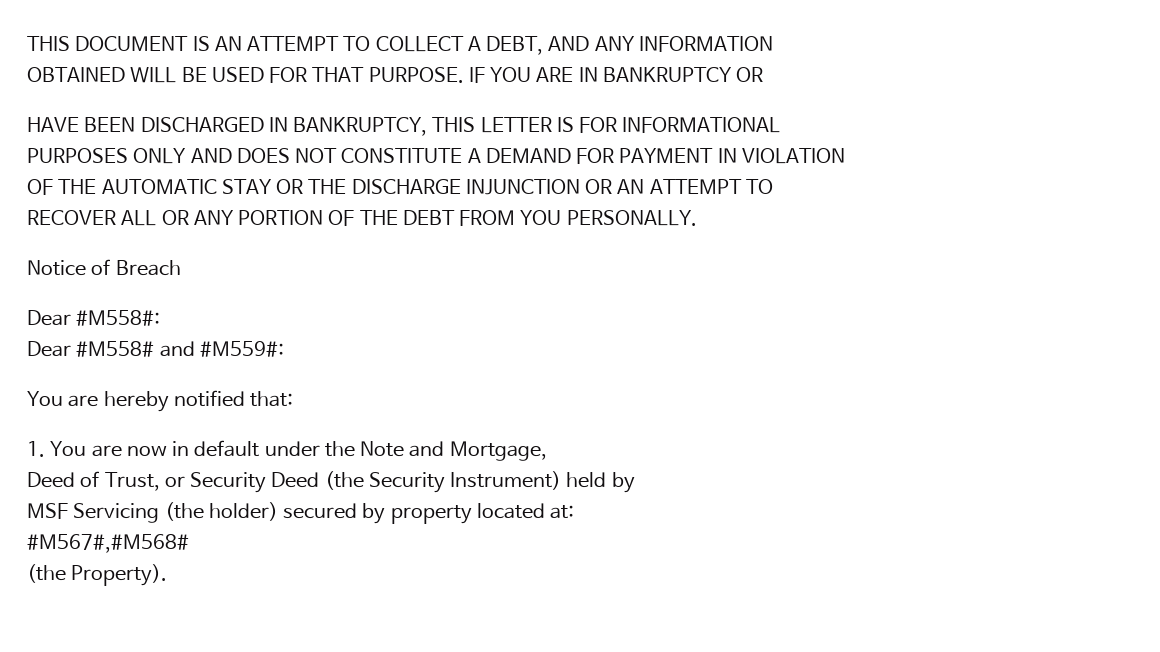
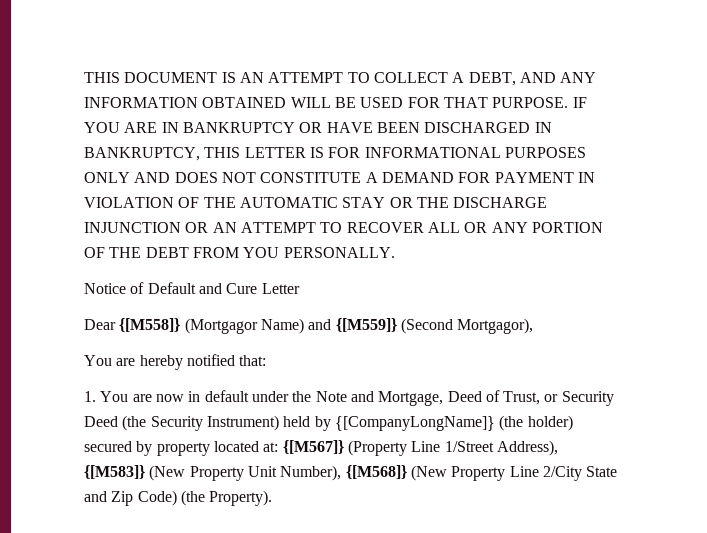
(773, 44) // -> (198, 102) none
(764, 74) // -> (323, 127) none
(781, 125) // -> (501, 152) none
(845, 156) // -> (174, 202) none
(773, 186) // -> (343, 227) none
[115,260,181,276] [27,310,161,326] [27,341,284,357] Breach // Dear #M558#: // Dear #M558# and #M559#: -> [147,282,300,294] [84,318,534,334] Default and Cure Letter // Dear {[M558]} (Mortgagor Name) and {[M559]} (Second Mortgagor),
(547, 451) // -> (444, 398) none
[27,503,160,523] // MSF Servicing -> [334,416,495,431] {[CompanyLongName]}
[27,534,189,553] // #M567#,#M568# // -> [282,440,558,456] [84,465,618,481] [84,490,177,506] {[M567]} (Property Line 1/Street Address), {[M583]} (New Property Unit Number), {[M568]} (New Property Line 2/City State and Zip Code)

